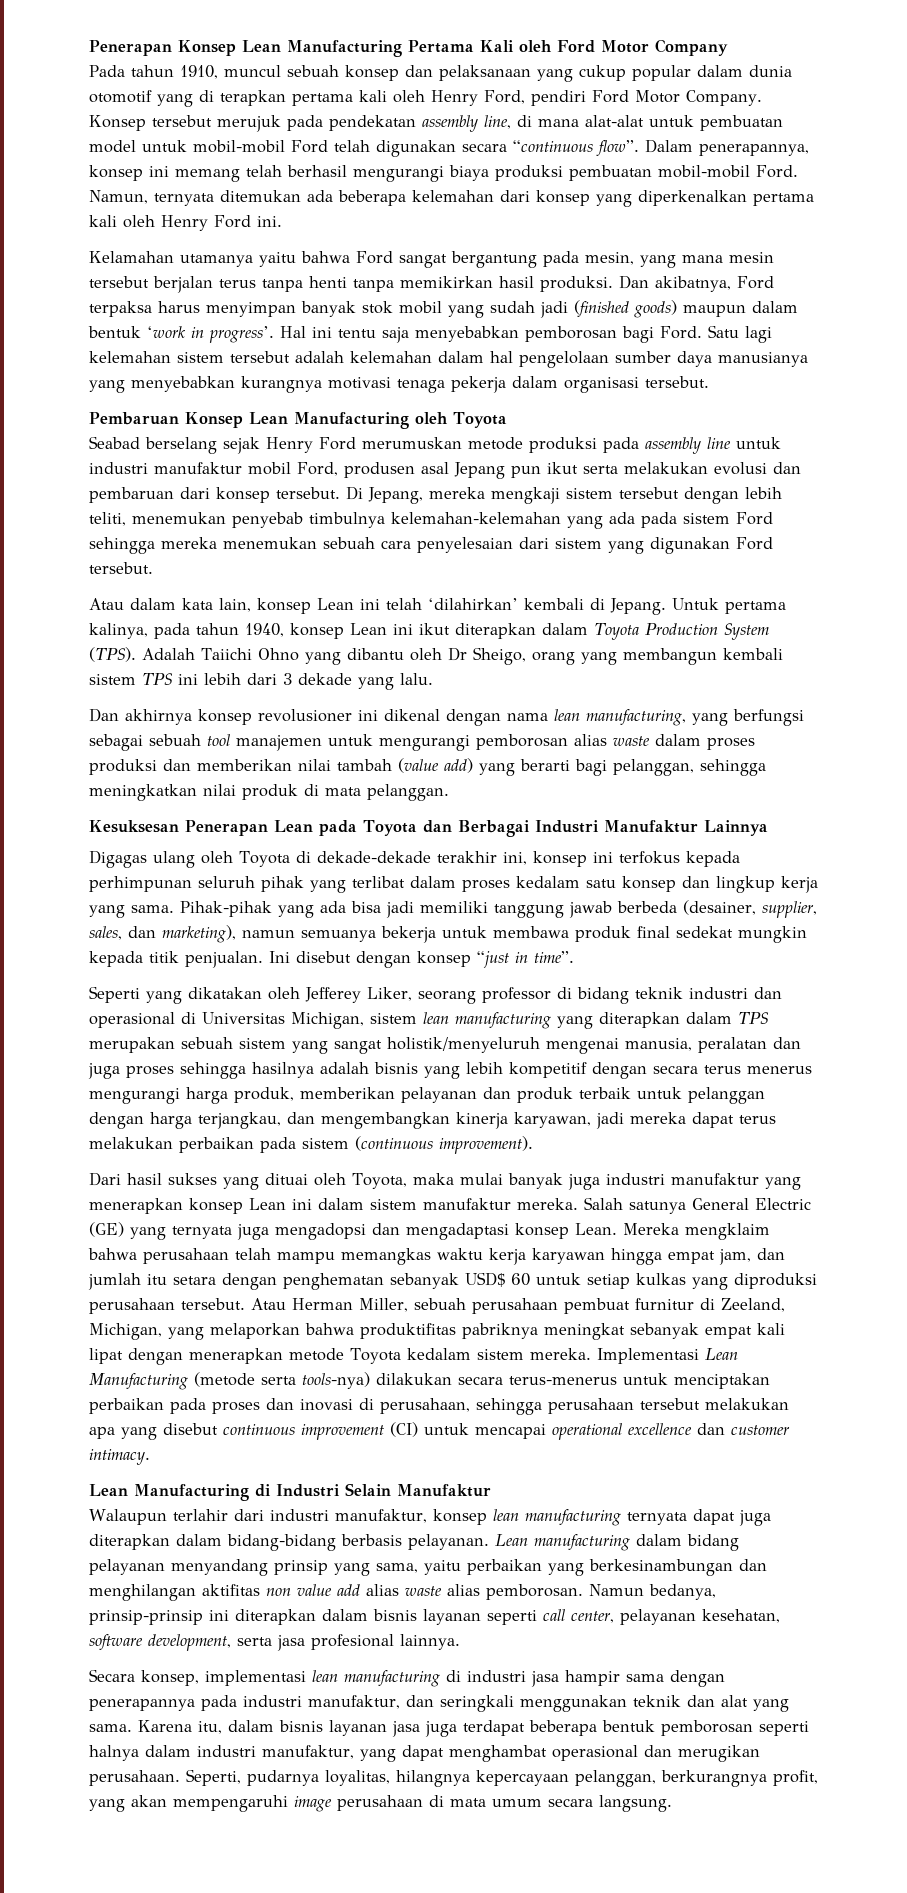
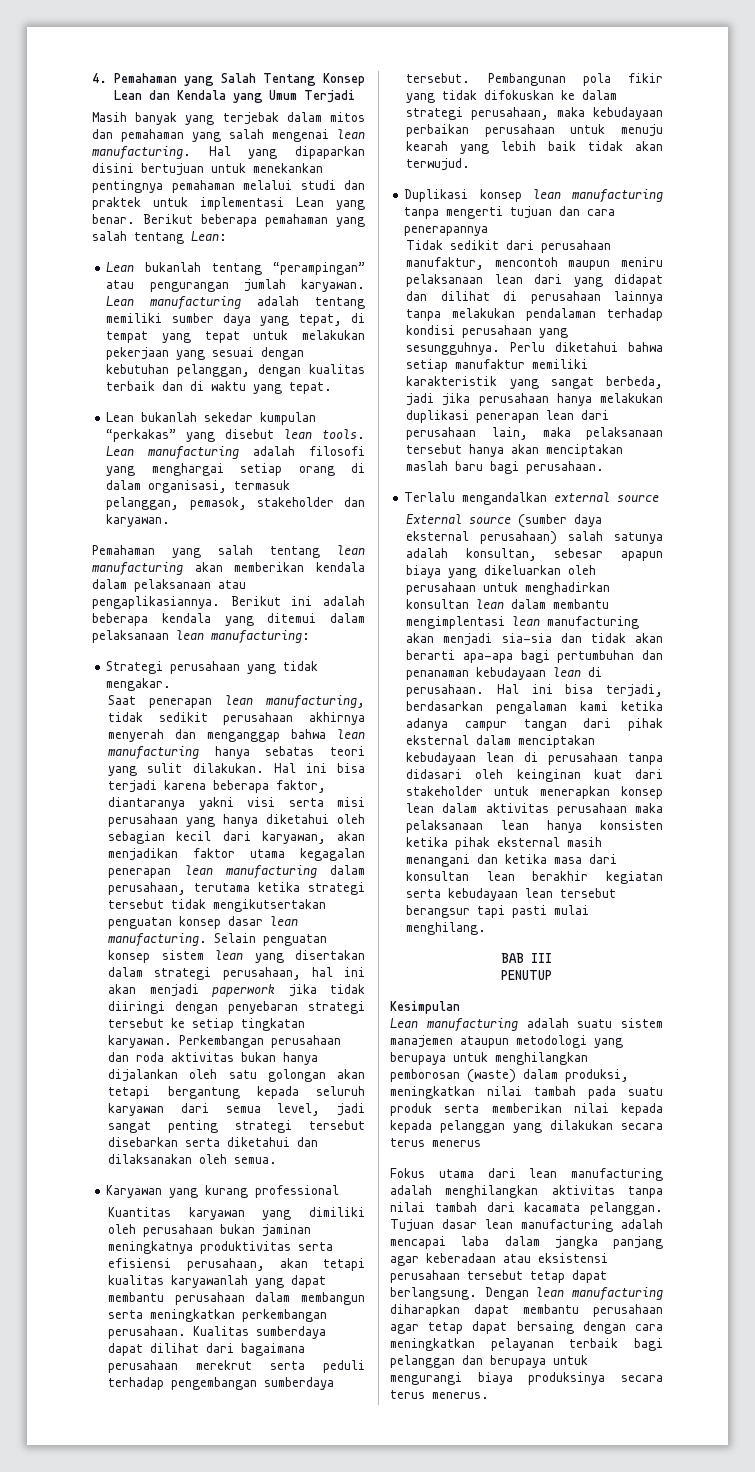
[89,39,728,57] [89,65,792,82] [89,90,762,107] [89,115,783,132] [89,139,809,157] [89,165,798,182] [89,190,814,207] [89,215,282,231] [89,251,774,268] [89,275,774,293] [89,300,798,318] [88,325,772,343] [89,351,808,368] [89,376,709,393] [89,412,507,429] [89,436,781,454] [89,462,801,479] [89,486,782,504] [89,512,773,529] [89,537,773,554] [89,562,153,574] [89,598,786,615] [89,623,769,640] [89,647,783,665] [89,673,433,690] [89,708,804,726] [89,734,755,751] [89,758,766,776] [89,784,449,801] [89,820,768,837] [89,850,740,868] [89,876,818,893] [89,900,817,918] [89,925,807,943] [89,951,574,968] [89,986,782,1004] [89,1012,769,1029] [89,1037,801,1054] [88,1062,812,1079] [89,1087,765,1104] [89,1112,776,1129] [89,1136,533,1154] [89,1172,801,1190] [89,1197,811,1214] [89,1222,770,1240] [88,1248,785,1265] [88,1272,817,1290] [89,1298,785,1314] [89,1323,785,1340] [89,1348,738,1365] [89,1372,770,1390] [89,1398,789,1415] [89,1422,790,1440] [89,1449,150,1465] [89,1483,491,1501] [89,1509,771,1526] [89,1534,739,1551] [89,1559,767,1576] [89,1584,716,1601] [89,1609,780,1625] [89,1634,460,1651] [89,1669,725,1687] [89,1695,789,1712] [89,1720,809,1737] [89,1745,760,1762] [89,1769,818,1787] [89,1795,672,1812] Penerapan Konsep Lean Manufacturing Pertama Kali oleh Ford Motor Company // Pada tahun 1910, muncul sebuah konsep dan pelaksanaan yang cukup popular dalam dunia otomotif yang di terapkan pertama kali oleh Henry Ford, pendiri Ford Motor Company. Konsep tersebut merujuk pada pendekatan assembly line, di mana alat-alat untuk pembuatan model untuk mobil-mobil Ford telah digunakan secara “continuous flow”. Dalam penerapannya, konsep ini memang telah berhasil mengurangi biaya produksi pembuatan mobil-mobil Ford. Namun, ternyata ditemukan ada beberapa kelemahan dari konsep yang diperkenalkan pertama kali oleh Henry Ford ini. // Kelamahan utamanya yaitu bahwa Ford sangat bergantung pada mesin, yang mana mesin tersebut berjalan terus tanpa henti tanpa memikirkan hasil produksi. Dan akibatnya, Ford terpaksa harus menyimpan banyak stok mobil yang sudah jadi (finished goods) maupun dalam bentuk ‘work in progress’. Hal ini tentu saja menyebabkan pemborosan bagi Ford. Satu lagi kelemahan sistem tersebut adalah kelemahan dalam hal pengelolaan sumber daya manusianya yang menyebabkan kurangnya motivasi tenaga pekerja dalam organisasi tersebut. // Pembaruan Konsep Lean Manufacturing oleh Toyota // Seabad berselang sejak Henry Ford merumuskan metode produksi pada assembly line untuk industri manufaktur mobil Ford, produsen asal Jepang pun ikut serta melakukan evolusi dan pembaruan dari konsep tersebut. Di Jepang, mereka mengkaji sistem tersebut dengan lebih teliti, menemukan penyebab timbulnya kelemahan-kelemahan yang ada pada sistem Ford sehingga mereka menemukan sebuah cara penyelesaian dari sistem yang digunakan Ford tersebut. // Atau dalam kata lain, konsep Lean ini telah ‘dilahirkan’ kembali di Jepang. Untuk pertama kalinya, pada tahun 1940, konsep Lean ini ikut diterapkan dalam Toyota Production System (TPS). Adalah Taiichi Ohno yang dibantu oleh Dr Sheigo, orang yang membangun kembali sistem TPS ini lebih dari 3 dekade yang lalu. // Dan akhirnya konsep revolusioner ini dikenal dengan nama lean manufacturing, yang berfungsi sebagai sebuah tool manajemen untuk mengurangi pemborosan alias waste dalam proses produksi dan memberikan nilai tambah (value add) yang berarti bagi pelanggan, sehingga meningkatkan nilai produk di mata pelanggan. // Kesuksesan Penerapan Lean pada Toyota dan Berbagai Industri Manufaktur Lainnya // Digagas ulang oleh Toyota di dekade-dekade terakhir ini, konsep ini terfokus kepada perhimpunan seluruh pihak yang terlibat dalam proses kedalam satu konsep dan lingkup kerja yang sama. Pihak-pihak yang ada bisa jadi memiliki tanggung jawab berbeda (desainer, supplier, sales, dan marketing), namun semuanya bekerja untuk membawa produk final sedekat mungkin kepada titik penjualan. Ini disebut dengan konsep “just in time”. // Seperti yang dikatakan oleh Jefferey Liker, seorang professor di bidang teknik industri dan operasional di Universitas Michigan, sistem lean manufacturing yang diterapkan dalam TPS merupakan sebuah sistem yang sangat holistik/menyeluruh mengenai manusia, peralatan dan juga proses sehingga hasilnya adalah bisnis yang lebih kompetitif dengan secara terus menerus mengurangi harga produk, memberikan pelayanan dan produk terbaik untuk pelanggan dengan harga terjangkau, dan mengembangkan kinerja karyawan, jadi mereka dapat terus melakukan perbaikan pada sistem (continuous improvement). // Dari hasil sukses yang dituai oleh Toyota, maka mulai banyak juga industri manufaktur yang menerapkan konsep Lean ini dalam sistem manufaktur mereka. Salah satunya General Electric (GE) yang ternyata juga mengadopsi dan mengadaptasi konsep Lean. Mereka mengklaim bahwa perusahaan telah mampu memangkas waktu kerja karyawan hingga empat jam, dan jumlah itu setara dengan penghematan sebanyak USD$ 60 untuk setiap kulkas yang diproduksi perusahaan tersebut. Atau Herman Miller, sebuah perusahaan pembuat furnitur di Zeeland, Michigan, yang melaporkan bahwa produktifitas pabriknya meningkat sebanyak empat kali lipat dengan menerapkan metode Toyota kedalam sistem mereka. Implementasi Lean Manufacturing (metode serta tools-nya) dilakukan secara terus-menerus untuk menciptakan perbaikan pada proses dan inovasi di perusahaan, sehingga perusahaan tersebut melakukan apa yang disebut continuous improvement (CI) untuk mencapai operational excellence dan customer intimacy. // Lean Manufacturing di Industri Selain Manufaktur // Walaupun terlahir dari industri manufaktur, konsep lean manufacturing ternyata dapat juga diterapkan dalam bidang-bidang berbasis pelayanan. Lean manufacturing dalam bidang pelayanan menyandang prinsip yang sama, yaitu perbaikan yang berkesinambungan dan menghilangan aktifitas non value add alias waste alias pemborosan. Namun bedanya, prinsip-prinsip ini diterapkan dalam bisnis layanan seperti call center, pelayanan kesehatan, software development, serta jasa profesional lainnya. // Secara konsep, implementasi lean manufacturing di industri jasa hampir sama dengan penerapannya pada industri manufaktur, dan seringkali menggunakan teknik dan alat yang sama. Karena itu, dalam bisnis layanan jasa juga terdapat beberapa bentuk pemborosan seperti halnya dalam industri manufaktur, yang dapat menghambat operasional dan merugikan perusahaan. Seperti, pudarnya loyalitas, hilangnya kepercayaan pelanggan, berkurangnya profit, yang akan mempengaruhi image perusahaan di mata umum secara langsung. -> [92,73,365,86] [113,90,355,103] [92,112,365,125] [92,129,365,142] [92,146,365,160] [92,163,323,176] [92,180,365,193] [92,197,365,210] [92,214,365,227] [92,231,227,244] [106,262,365,275] [106,279,365,292] [106,296,365,310] [106,313,365,326] [106,330,365,343] [106,347,305,360] [106,364,365,377] [106,381,333,394] [106,412,317,425] [106,429,365,442] [106,446,365,460] [106,463,365,476] [106,480,291,493] [106,497,365,510] [106,514,171,527] [92,545,365,558] [92,562,365,576] [92,579,246,592] [92,596,365,609] [92,613,365,626] [92,630,310,644] [106,661,319,674] [106,678,172,691] [108,695,365,709] [108,712,365,725] [108,729,365,742] [108,746,365,760] [108,763,365,776] [108,780,327,793] [108,797,365,810] [108,814,365,827] [108,831,365,844] [108,848,365,861] [108,865,365,879] [108,882,365,895] [108,899,327,912] [108,916,299,929] [108,933,328,947] [108,950,365,963] [108,967,365,980] [108,984,365,997] [108,1001,365,1014] [108,1018,306,1031] [108,1035,342,1048] [108,1052,319,1065] [108,1069,365,1082] [108,1086,365,1099] [108,1103,365,1116] [108,1120,365,1133] [108,1137,319,1147] [108,1154,278,1164] [106,1185,340,1198] [108,1207,365,1220] [108,1224,312,1237] [108,1241,334,1254] [108,1258,365,1271] [108,1275,327,1288] [108,1292,365,1305] [108,1309,328,1322] [108,1326,327,1339] [108,1343,306,1356] [108,1360,365,1373] [108,1377,335,1390] [406,73,663,86] [406,90,618,103] [406,107,663,120] [406,124,663,137] [406,141,663,154] [406,158,471,171] [404,189,663,203] [404,206,616,219] [404,226,489,236] [406,240,612,253] [406,257,663,270] [406,274,663,287] [406,291,663,304] [406,308,663,321] [406,325,569,338] [406,342,663,355] [406,359,589,372] [406,376,663,389] [406,393,663,406] [406,410,610,423] [406,427,663,440] [406,444,624,457] [406,461,605,474] [404,492,660,505] [406,514,603,528] [406,531,663,545] [406,548,663,561] [406,565,597,578] [406,582,611,595] [406,599,610,609] [406,616,640,629] [406,633,663,646] [406,650,663,663] [406,667,603,680] [406,684,663,697] [406,701,663,714] [406,718,663,731] [406,735,596,748] [406,752,663,765] [406,769,663,782] [406,786,663,799] [406,803,663,816] [406,820,663,833] [406,837,603,850] [406,854,618,867] [406,871,663,884] [406,888,617,901] [406,905,590,918] [406,922,487,935] [501,953,552,963] [501,970,552,980] [390,1001,460,1014] [390,1018,663,1032] [390,1035,623,1048] [390,1052,588,1065] [390,1069,629,1083] [390,1086,663,1099] [390,1103,663,1116] [390,1120,663,1133] [390,1138,481,1147] [390,1168,663,1181] [390,1185,663,1198] [390,1202,663,1215] [390,1219,663,1232] [390,1236,663,1249] [390,1253,608,1266] [390,1270,607,1283] [390,1287,663,1301] [390,1304,663,1317] [390,1321,663,1334] [390,1338,663,1351] [390,1355,588,1368] [390,1372,663,1385] [390,1390,489,1399] 4. Pemahaman yang Salah Tentang Konsep Lean dan Kendala yang Umum Terjadi // Masih banyak yang terjebak dalam mitos dan pemahaman yang salah mengenai lean manufacturing. Hal yang dipaparkan disini bertujuan untuk menekankan pentingnya pemahaman melalui studi dan praktek untuk implementasi Lean yang benar. Berikut beberapa pemahaman yang salah tentang Lean: // Lean bukanlah tentang “perampingan” atau pengurangan jumlah karyawan. Lean manufacturing adalah tentang memiliki sumber daya yang tepat, di tempat yang tepat untuk melakukan pekerjaan yang sesuai dengan kebutuhan pelanggan, dengan kualitas terbaik dan di waktu yang tepat. // Lean bukanlah sekedar kumpulan “perkakas” yang disebut lean tools. Lean manufacturing adalah filosofi yang menghargai setiap orang di dalam organisasi, termasuk pelanggan, pemasok, stakeholder dan karyawan. // Pemahaman yang salah tentang lean manufacturing akan memberikan kendala dalam pelaksanaan atau pengaplikasiannya. Berikut ini adalah beberapa kendala yang ditemui dalam pelaksanaan lean manufacturing: // Strategi perusahaan yang tidak mengakar. // Saat penerapan lean manufacturing, tidak sedikit perusahaan akhirnya menyerah dan menganggap bahwa lean manufacturing hanya sebatas teori yang sulit dilakukan. Hal ini bisa terjadi karena beberapa faktor, diantaranya yakni visi serta misi perusahaan yang hanya diketahui oleh sebagian kecil dari karyawan, akan menjadikan faktor utama kegagalan penerapan lean manufacturing dalam perusahaan, terutama ketika strategi tersebut tidak mengikutsertakan penguatan konsep dasar lean manufacturing. Selain penguatan konsep sistem lean yang disertakan dalam strategi perusahaan, hal ini akan menjadi paperwork jika tidak diiringi dengan penyebaran strategi tersebut ke setiap tingkatan karyawan. Perkembangan perusahaan dan roda aktivitas bukan hanya dijalankan oleh satu golongan akan tetapi bergantung kepada seluruh karyawan dari semua level, jadi sangat penting strategi tersebut disebarkan serta diketahui dan dilaksanakan oleh semua. // Karyawan yang kurang professional // Kuantitas karyawan yang dimiliki oleh perusahaan bukan jaminan meningkatnya produktivitas serta efisiensi perusahaan, akan tetapi kualitas karyawanlah yang dapat membantu perusahaan dalam membangun serta meningkatkan perkembangan perusahaan. Kualitas sumberdaya dapat dilihat dari bagaimana perusahaan merekrut serta peduli terhadap pengembangan sumberdaya tersebut. Pembangunan pola fikir yang tidak difokuskan ke dalam strategi perusahaan, maka kebudayaan perbaikan perusahaan untuk menuju kearah yang lebih baik tidak akan terwujud. // Duplikasi konsep lean manufacturing tanpa mengerti tujuan dan cara penerapannya // Tidak sedikit dari perusahaan manufaktur, mencontoh maupun meniru pelaksanaan lean dari yang didapat dan dilihat di perusahaan lainnya tanpa melakukan pendalaman terhadap kondisi perusahaan yang sesungguhnya. Perlu diketahui bahwa setiap manufaktur memiliki karakteristik yang sangat berbeda, jadi jika perusahaan hanya melakukan duplikasi penerapan lean dari perusahaan lain, maka pelaksanaan tersebut hanya akan menciptakan maslah baru bagi perusahaan. // Terlalu mengandalkan external source // External source (sumber daya eksternal perusahaan) salah satunya adalah konsultan, sebesar apapun biaya yang dikeluarkan oleh perusahaan untuk menghadirkan konsultan lean dalam membantu mengimplentasi lean manufacturing akan menjadi sia-sia dan tidak akan berarti apa-apa bagi pertumbuhan dan penanaman kebudayaan lean di perusahaan. Hal ini bisa terjadi, berdasarkan pengalaman kami ketika adanya campur tangan dari pihak eksternal dalam menciptakan kebudayaan lean di perusahaan tanpa didasari oleh keinginan kuat dari stakeholder untuk menerapkan konsep lean dalam aktivitas perusahaan maka pelaksanaan lean hanya konsisten ketika pihak eksternal masih menangani dan ketika masa dari konsultan lean berakhir kegiatan serta kebudayaan lean tersebut berangsur tapi pasti mulai menghilang. // BAB III // PENUTUP // Kesimpulan // Lean manufacturing adalah suatu sistem manajemen ataupun metodologi yang berupaya untuk menghilangkan pemborosan (waste) dalam produksi, meningkatkan nilai tambah pada suatu produk serta memberikan nilai kepada kepada pelanggan yang dilakukan secara terus menerus // Fokus utama dari lean manufacturing adalah menghilangkan aktivitas tanpa nilai tambah dari kacamata pelanggan. Tujuan dasar lean manufacturing adalah mencapai laba dalam jangka panjang agar keberadaan atau eksistensi perusahaan tersebut tetap dapat berlangsung. Dengan lean manufacturing diharapkan dapat membantu perusahaan agar tetap dapat bersaing dengan cara meningkatkan pelayanan terbaik bagi pelanggan dan berupaya untuk mengurangi biaya produksinya secara terus menerus.

